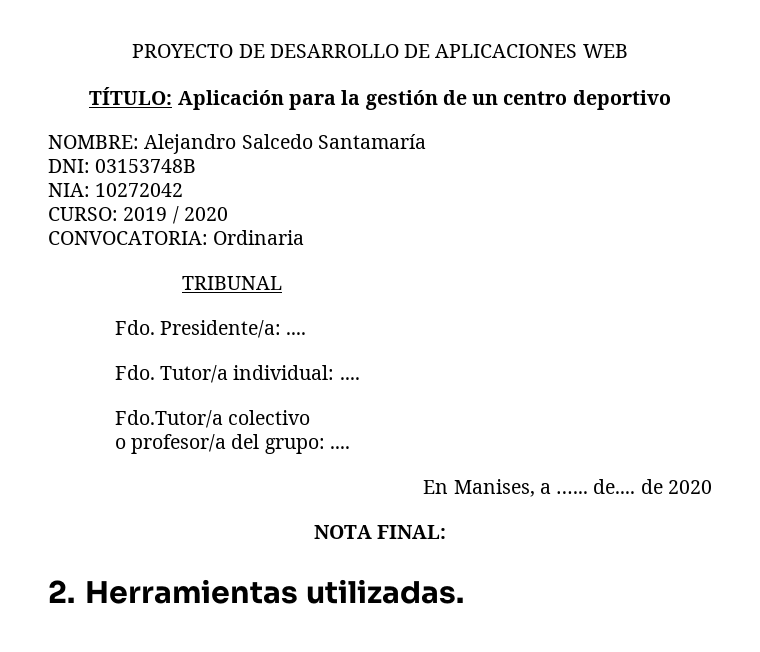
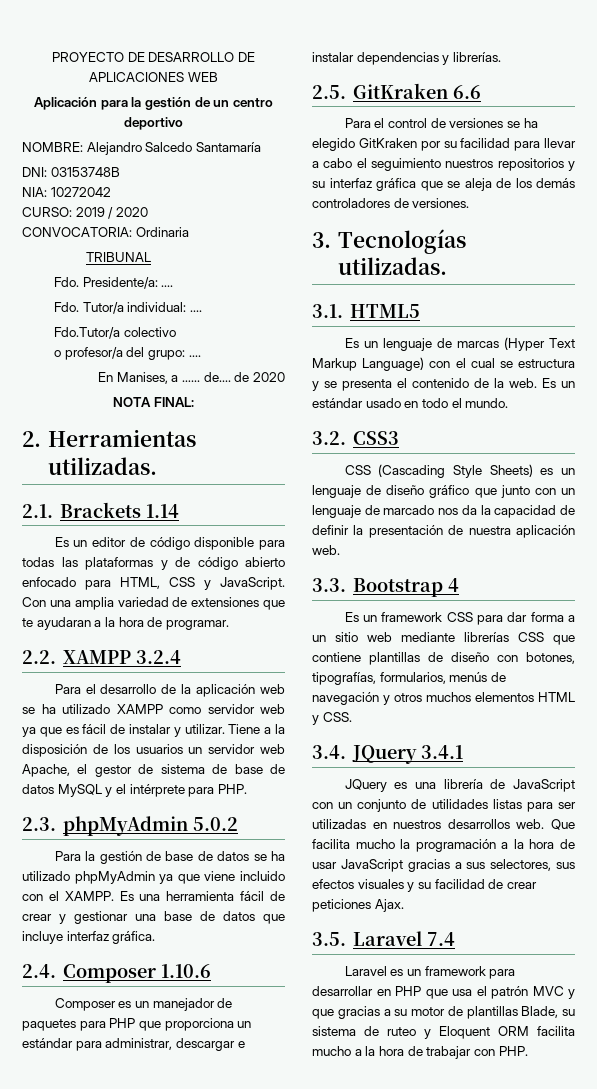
[89,87,173,105] TÍTULO: -> (218, 77) none
(464, 591) none -> [22,502,179,518] [54,537,285,550] [22,557,285,570] [22,577,285,590] [22,597,285,610] [22,617,229,630] [22,650,181,664] [54,684,285,697] [22,704,285,714] [22,724,286,737] [22,744,285,757] [22,764,285,777] [22,784,247,797] [22,816,238,836] [54,851,286,864] [22,871,285,884] [22,891,285,901] [22,911,285,924] [22,931,156,944] [22,964,211,983] [54,998,233,1011] [22,1018,252,1031] [22,1038,245,1051] [312,52,501,65] [312,83,481,99] [344,118,538,128] [312,138,576,151] [312,158,575,171] [312,178,575,191] [312,198,470,208] [312,229,466,254] [337,257,447,275] [312,304,420,318] [344,337,575,351] [312,357,575,371] [312,378,575,391] [312,398,509,408] [312,431,399,445] [344,464,575,478] [312,485,575,498] [312,505,575,518] [312,525,575,538] [312,545,340,555] [312,578,459,597] [344,612,575,625] [312,632,575,645] [312,652,575,665] [312,672,506,685] [312,692,575,705] [312,712,352,725] [312,745,463,764] [344,779,575,792] [312,799,576,812] [312,819,575,830] [312,839,575,852] [312,859,575,872] [312,879,537,892] [312,899,404,912] [312,931,455,946] [344,966,516,979] [312,986,575,999] [312,1006,575,1019] [312,1026,575,1039] [312,1046,528,1059] // 2.1. Brackets 1.14 // Es un editor de código disponible para todas las plataformas y de código abierto enfocado para HTML, CSS y JavaScript. Con una amplia variedad de extensiones que te ayudaran a la hora de programar. // 2.2. XAMPP 3.2.4 // Para el desarrollo de la aplicación web se ha utilizado XAMPP como servidor web ya que es fácil de instalar y utilizar. Tiene a la disposición de los usuarios un servidor web Apache, el gestor de sistema de base de datos MySQL y el intérprete para PHP. // 2.3. phpMyAdmin 5.0.2 // Para la gestión de base de datos se ha utilizado phpMyAdmin ya que viene incluido con el XAMPP. Es una herramienta fácil de crear y gestionar una base de datos que incluye interfaz gráfica. // 2.4. Composer 1.10.6 // Composer es un manejador de paquetes para PHP que proporciona un estándar para administrar, descargar e instalar dependencias y librerías. // 2.5. GitKraken 6.6 // Para el control de versiones se ha elegido GitKraken por su facilidad para llevar a cabo el seguimiento nuestros repositorios y su interfaz gráfica que se aleja de los demás controladores de versiones. // 3. Tecnologías utilizadas. // 3.1. HTML5 // Es un lenguaje de marcas (Hyper Text Markup Language) con el cual se estructura y se presenta el contenido de la web. Es un estándar usado en todo el mundo. // 3.2. CSS3 // CSS (Cascading Style Sheets) es un lenguaje de diseño gráfico que junto con un lenguaje de marcado nos da la capacidad de definir la presentación de nuestra aplicación web. // 3.3. Bootstrap 4 // Es un framework CSS para dar forma a un sitio web mediante librerías CSS que contiene plantillas de diseño con botones, tipografías, formularios, menús de navegación y otros muchos elementos HTML y CSS. // 3.4. JQuery 3.4.1 // JQuery es una librería de JavaScript con un conjunto de utilidades listas para ser utilizadas en nuestros desarrollos web. Que facilita mucho la programación a la hora de usar JavaScript gracias a sus selectores, sus efectos visuales y su facilidad de crear peticiones Ajax. // 3.5. Laravel 7.4 // Laravel es un framework para desarrollar en PHP que usa el patrón MVC y que gracias a su motor de plantillas Blade, su sistema de ruteo y Eloquent ORM facilita mucho a la hora de trabajar con PHP.

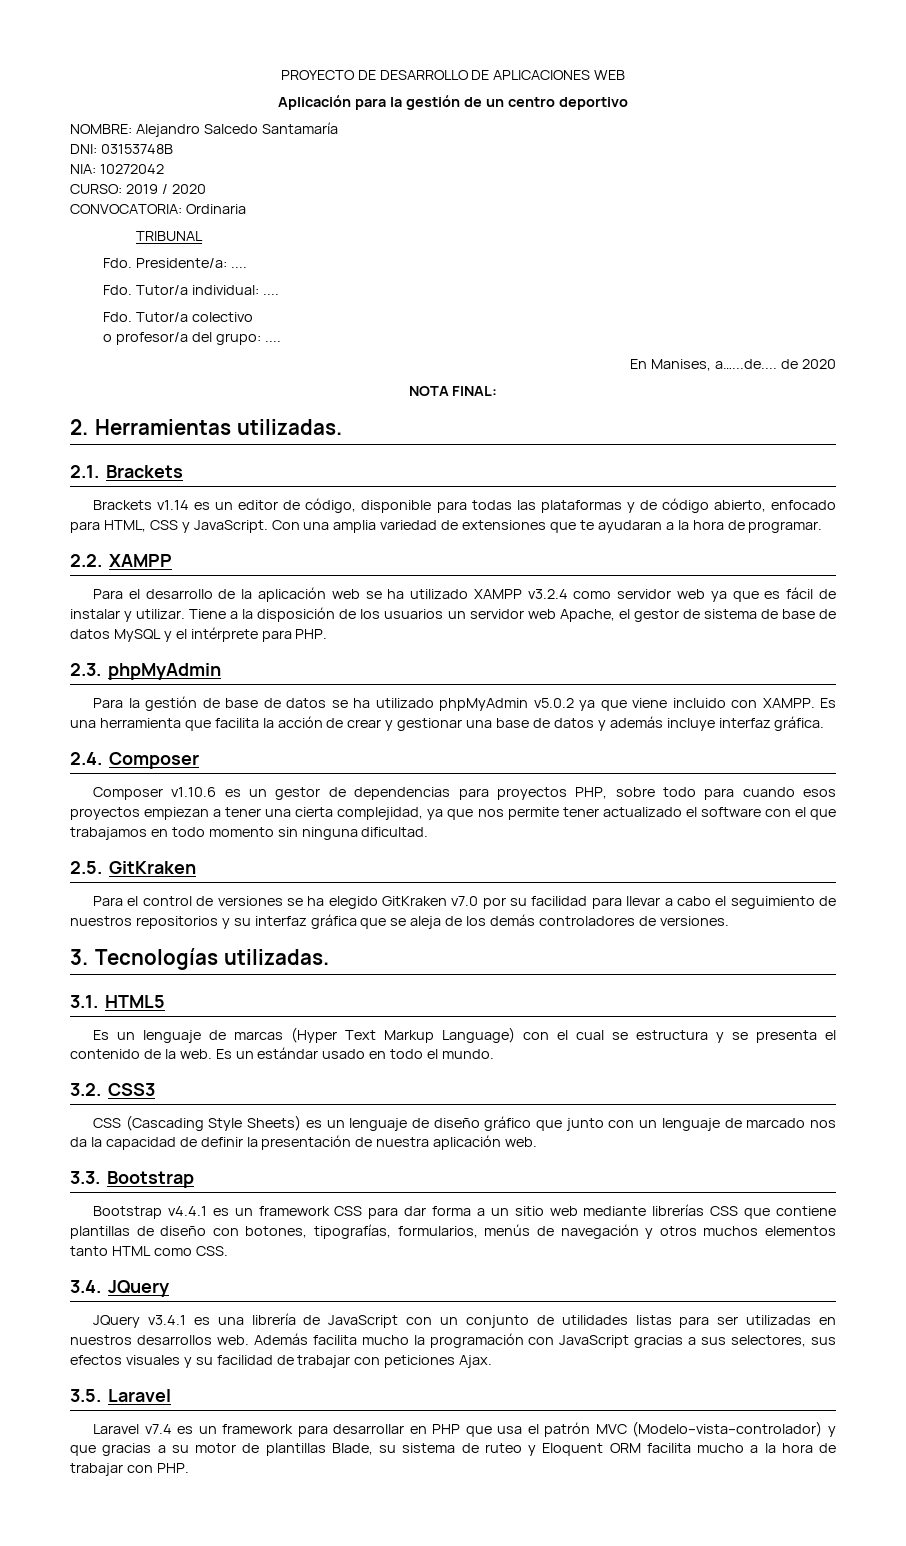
[53,327,120,339] Fdo.Tutor/a -> [102,312,188,322] Fdo. Tutor/a
[171,372,231,382] a …... de.... -> [715,359,778,369] a…...de....
[145,504,179,518] [54,537,69,547] 1.14 // Es -> [93,500,211,510] // Brackets v1.14 es
[149,537,190,550] código -> [305,498,357,513] código,
[245,557,285,567] abierto -> [713,500,766,512] abierto,
[135,650,181,664] 3.2.4 -> (173, 560) none
(163, 709) none -> [527,589,568,599] v3.2.4
[192,817,238,831] 5.0.2 -> (222, 671) none
(155, 877) none -> [533,698,574,708] v5.0.2
[48,891,59,901] el -> (758, 704) none
[240,891,265,901] fácil -> [184,716,323,731] que facilita la acción
[263,914,285,924] que -> [597,716,663,731] y además
[160,964,211,978] [54,998,233,1011] [22,1018,252,1031] [22,1038,245,1051] [312,52,501,65] 1.10.6 // Composer es un manejador de paquetes para PHP que proporciona un estándar para administrar, descargar e instalar dependencias y librerías. -> [93,787,836,800] [70,807,836,820] [70,827,429,840] // Composer v1.10.6 es un gestor de dependencias para proyectos PHP, sobre todo para cuando esos proyectos empiezan a tener una cierta complejidad, ya que nos permite tener actualizado el software con el que trabajamos en todo momento sin ninguna dificultad.
[452,85,481,99] 6.6 -> (197, 867) none
(417, 143) none -> [451,896,479,906] v7.0
(441, 164) none -> [819,896,837,906] de
[447,578,459,592] [344,612,359,622] 4 // Es -> [93,1206,229,1219] // Bootstrap v4.4.1 es
[538,692,575,702] [312,715,319,725] HTML y -> [70,1246,192,1256] tanto HTML como
[420,745,463,759] [344,779,387,792] 3.4.1 // JQuery -> [93,1315,186,1328] // JQuery v3.4.1
[551,819,575,830] Que -> [253,1333,308,1345] Además
[501,839,575,849] [312,862,337,869] a la hora de usar -> [528,1337,555,1345] con
[506,882,537,889] crear -> [297,1355,381,1368] trabajar con
[426,932,455,946] [344,966,387,976] 7.4 // Laravel -> [93,1424,172,1434] // Laravel v7.4
(564, 991) none -> [632,1421,823,1437] (Modelo–vista–controlador)

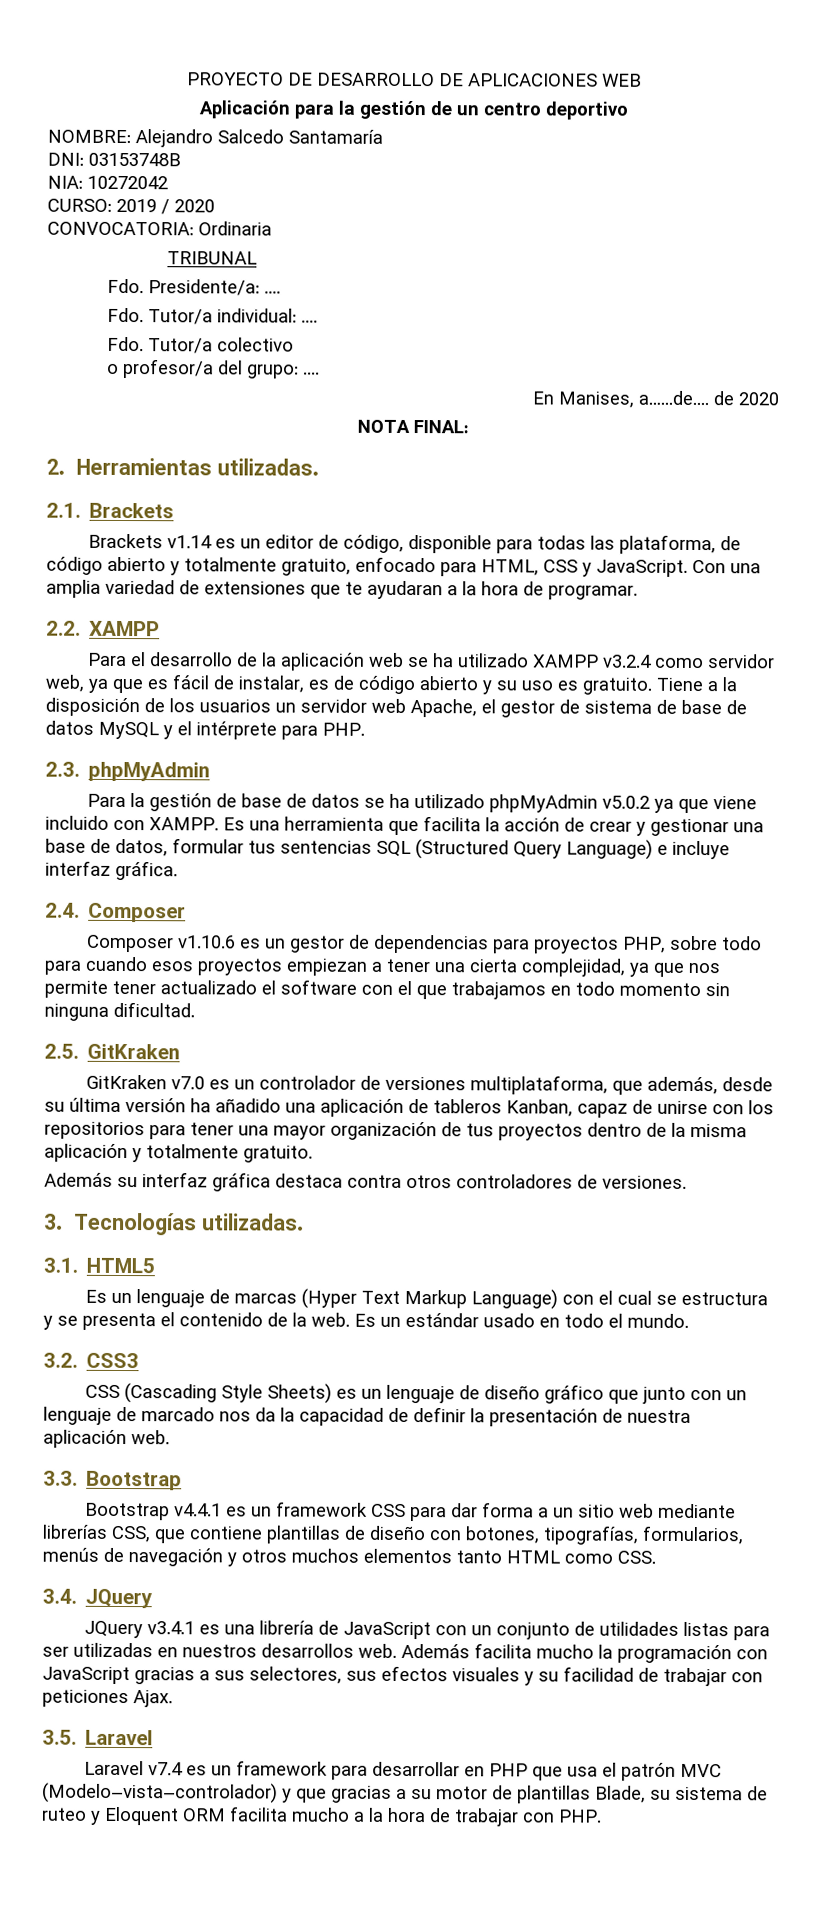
[540,498,766,513] plataformas y de código abierto, -> [618,534,741,555] [46,556,351,576] plataforma, de código abierto y totalmente gratuito,
[677,589,706,599] web -> [45,674,84,692] web,
[70,609,186,622] instalar y utilizar. -> [238,675,652,695] instalar, es de código abierto y su uso es gratuito.
[553,716,663,731] datos y además -> [115,838,668,860] datos, formular tus sentencias SQL (Structured Query Language) e
[93,896,837,909] [70,914,536,929] Para el control de versiones se ha elegido GitKraken v7.0 por su facilidad para llevar a cabo el seguimiento de nuestros repositorios y su interfaz gráfica que se aleja de los demás -> [85,1074,773,1095] [44,1097,774,1118] [44,1121,747,1141] [44,1143,313,1163] [44,1172,452,1192] GitKraken v7.0 es un controlador de versiones multiplataforma, que además, desde su última versión ha añadido una aplicación de tableros Kanban, capaz de unirse con los repositorios para tener una mayor organización de tus proyectos dentro de la misma aplicación y totalmente gratuito. // Además su interfaz gráfica destaca contra otros
[710,1206,739,1216] CSS -> [111,1525,151,1543] CSS,

